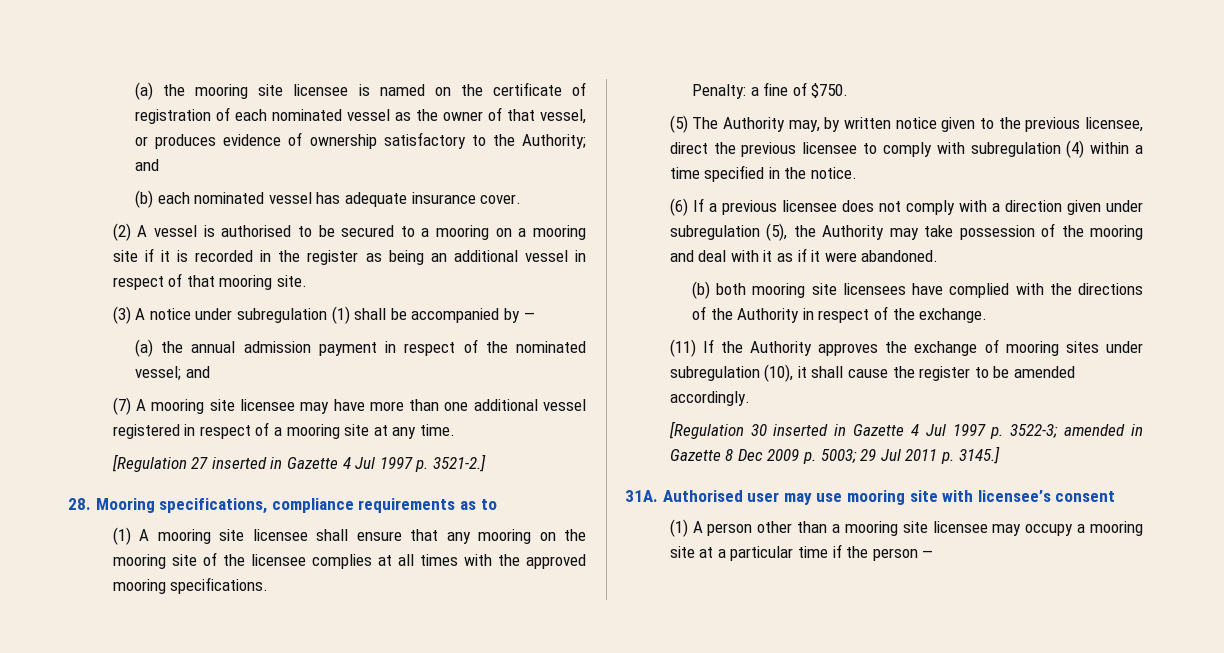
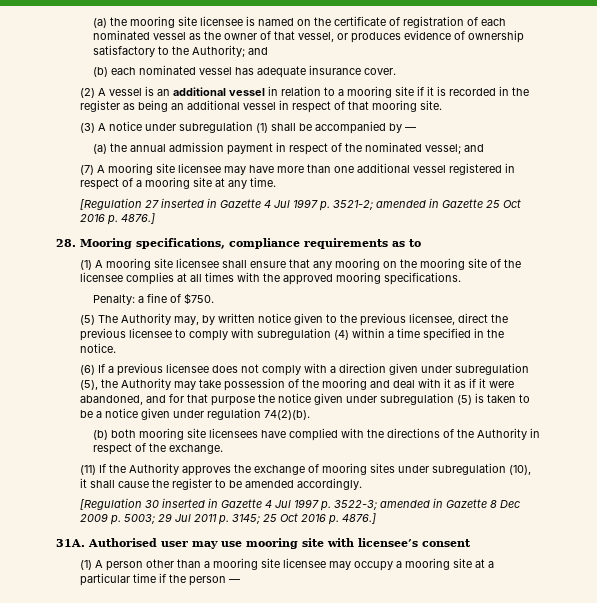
[221,225,512,240] authorised to be secured to a mooring on -> [157,86,336,96] an additional vessel in relation to
[432,454,486,472] 3521-2.] -> [333,198,522,210] [80,213,156,225] 3521-2; amended in Gazette 25 Oct 2016 p. 4876.]
[861,250,939,262] abandoned. -> [80,393,531,406] [80,408,311,420] abandoned, and for that purpose the notice given under subregulation (5) is taken to be a notice given under regulation 74(2)(b).
[958,446,1000,464] 3145.] -> [232,513,377,525] 3145; 25 Oct 2016 p. 4876.]

